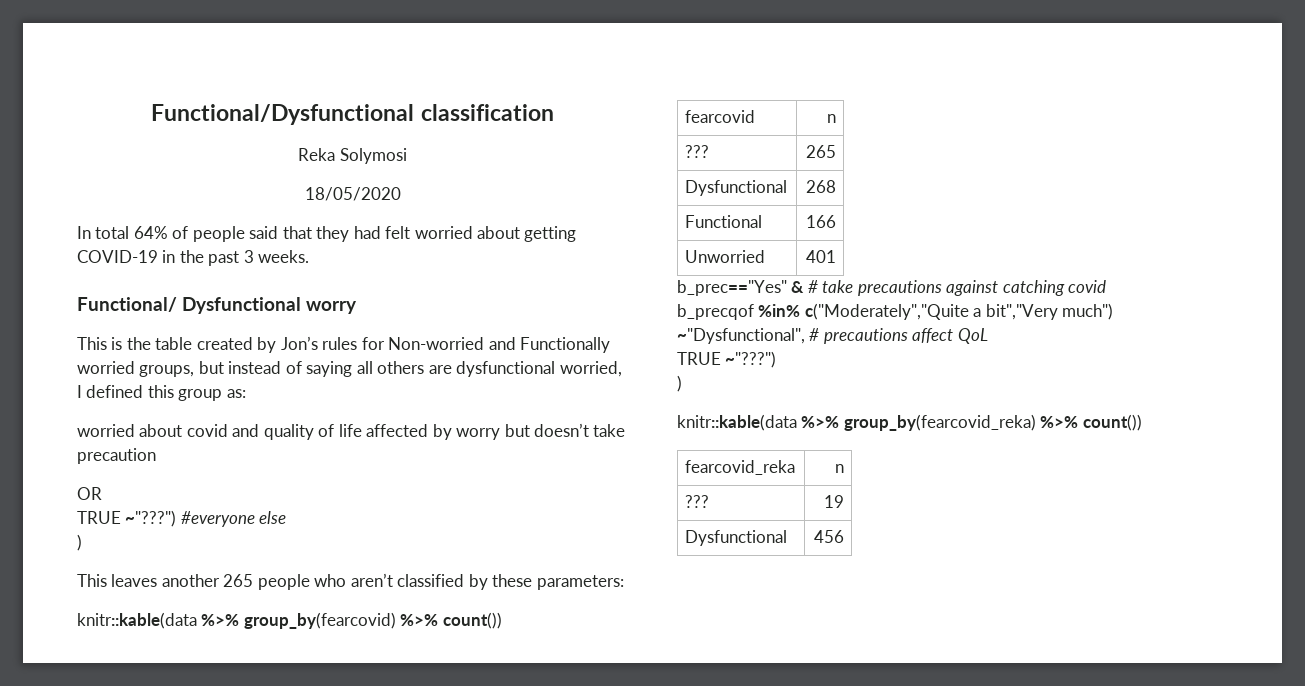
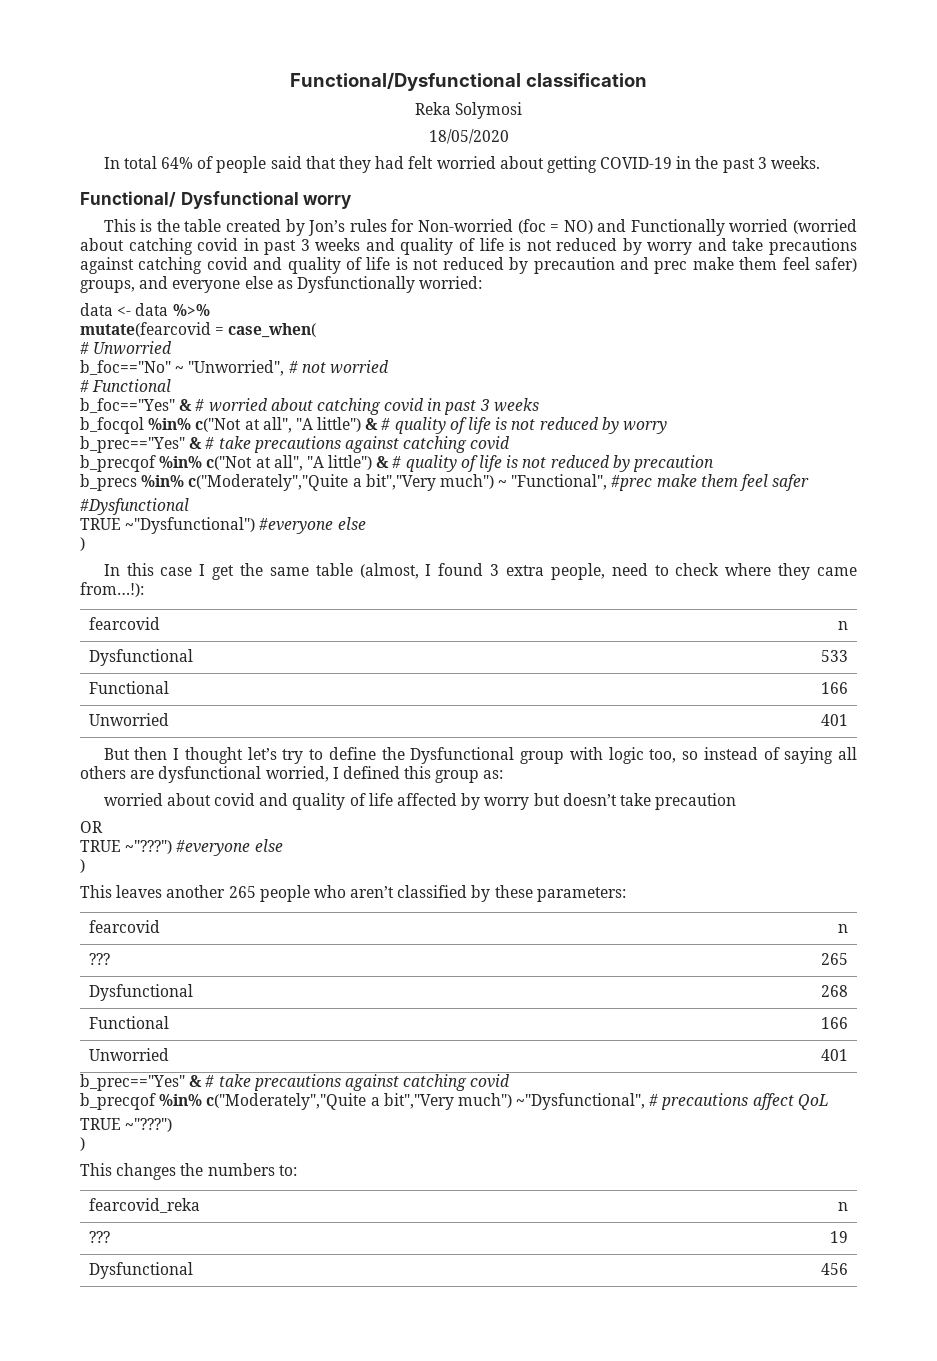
[488,337,611,353] [77,361,224,377] and Functionally worried groups, but -> [517,219,857,236] [80,238,857,255] [80,257,857,274] [80,276,483,293] [80,303,210,316] [80,322,317,338] [80,341,173,355] [80,360,389,376] [80,379,172,392] [80,398,539,415] [80,417,667,434] [80,436,511,453] [80,455,714,472] [80,474,810,491] [80,498,189,515] [80,517,366,534] [80,537,85,551] [103,563,857,580] [80,582,144,597] [89,617,161,630] [837,621,848,630] [89,649,194,666] [820,650,848,662] [89,681,170,694] [820,682,848,694] [89,713,170,726] [820,714,848,726] [103,747,699,764] (foc = NO) and Functionally worried (worried about catching covid in past 3 weeks and quality of life is not reduced by worry and take precautions against catching covid and quality of life is not reduced by precaution and prec make them feel safer) groups, and everyone else as Dysfunctionally worried: // data <- data %>% // mutate(fearcovid = case_when( // # Unworried // b_foc=="No" ~ "Unworried", # not worried // # Functional // b_foc=="Yes" & # worried about catching covid in past 3 weeks // b_focqol %in% c("Not at all", "A little") & # quality of life is not reduced by worry // b_prec=="Yes" & # take precautions against catching covid // b_precqof %in% c("Not at all", "A little") & # quality of life is not reduced by precaution // b_precs %in% c("Moderately","Quite a bit","Very much") ~ "Functional", #prec make them feel safer // #Dysfunctional // TRUE ~"Dysfunctional") #everyone else // ) // In this case I get the same table (almost, I found 3 extra people, need to check where they came from…!): // fearcovid | n // Dysfunctional | 533 // Functional | 166 // Unworried | 401 // But then I thought let’s try to define the Dysfunctional group with logic too, so
[77,612,502,629] // knitr::kable(data %>% group_by(fearcovid) %>% count()) -> (626, 894) none
[677,414,1142,431] knitr::kable(data %>% group_by(fearcovid_reka) %>% count()) -> [80,1163,297,1180] This changes the numbers to:

